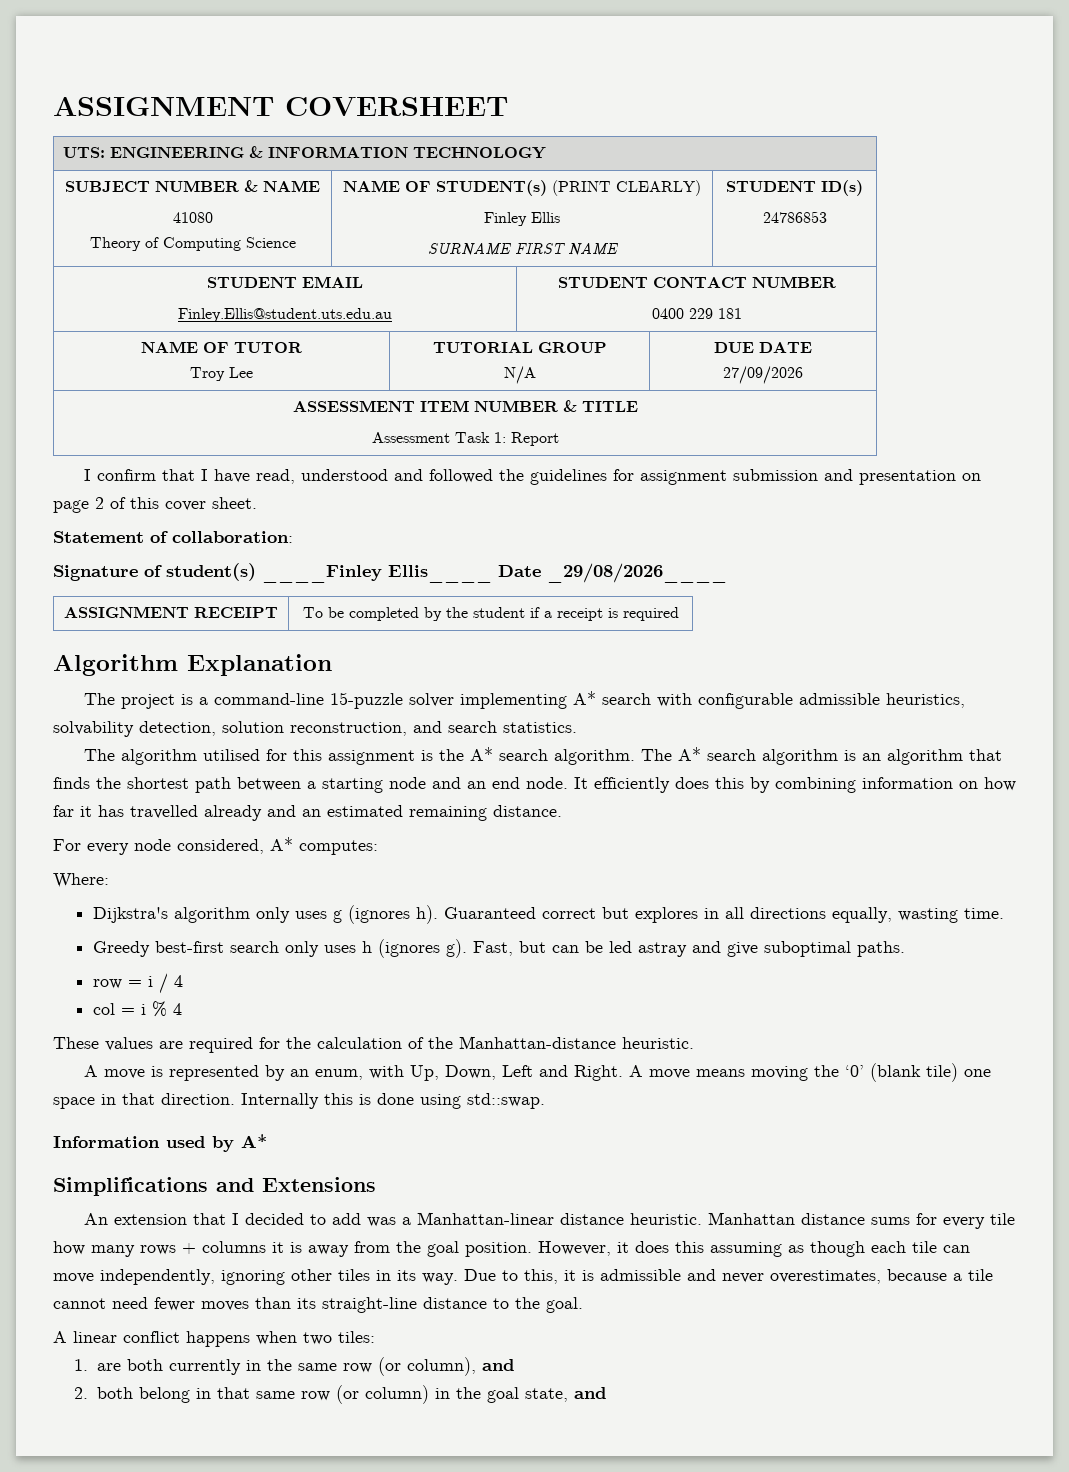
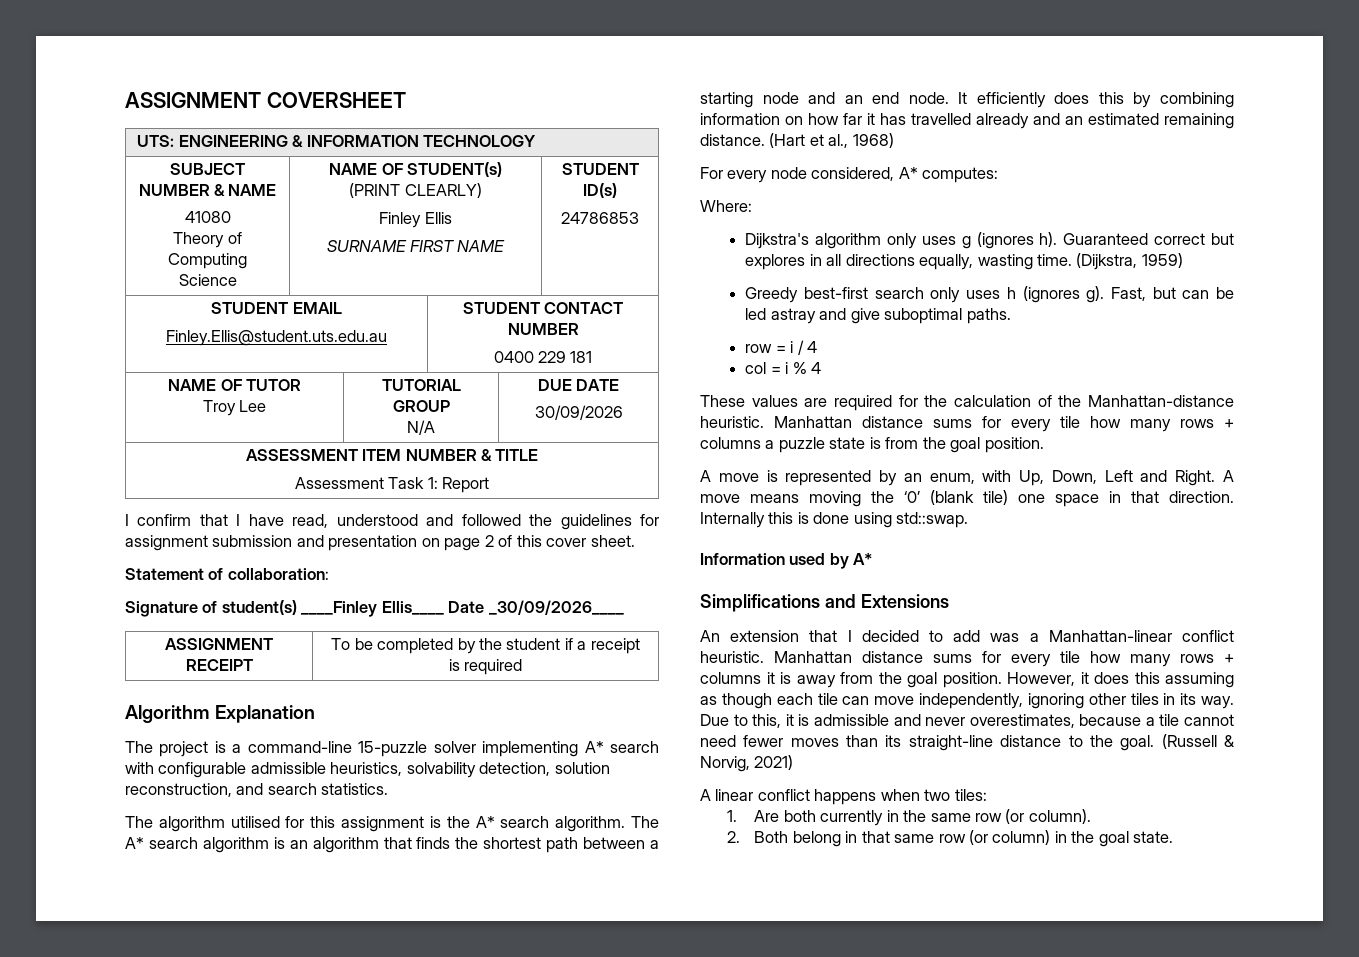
[723,366,803,384] 27/09/2026 -> [534,405,623,420] 30/09/2026
[547,563,727,583] _29/08/2026____ -> [488,600,624,615] _30/09/2026____
(562, 811) none -> [769,133,894,148] (Hart et al., 1968)
(1005, 913) none -> [1076,253,1183,270] (Dijkstra, 1959)
(694, 1043) none -> [774,416,1234,432] [700,437,1044,453] Manhattan distance sums for every tile how many rows + columns a puzzle state is from the goal position.
[559,1213,624,1225] distance -> [1182,630,1234,642] conflict
(583, 1305) none -> [1161,734,1235,749] [700,755,794,772] (Russell & Norvig, 2021)
[96,1363,121,1371] are -> [754,810,780,822] Are
[406,1357,514,1376] column), and -> [1028,809,1091,824] column).
[96,1387,133,1399] both -> [754,831,789,843] Both
[524,1387,606,1402] state, and -> [1133,831,1174,843] state.

